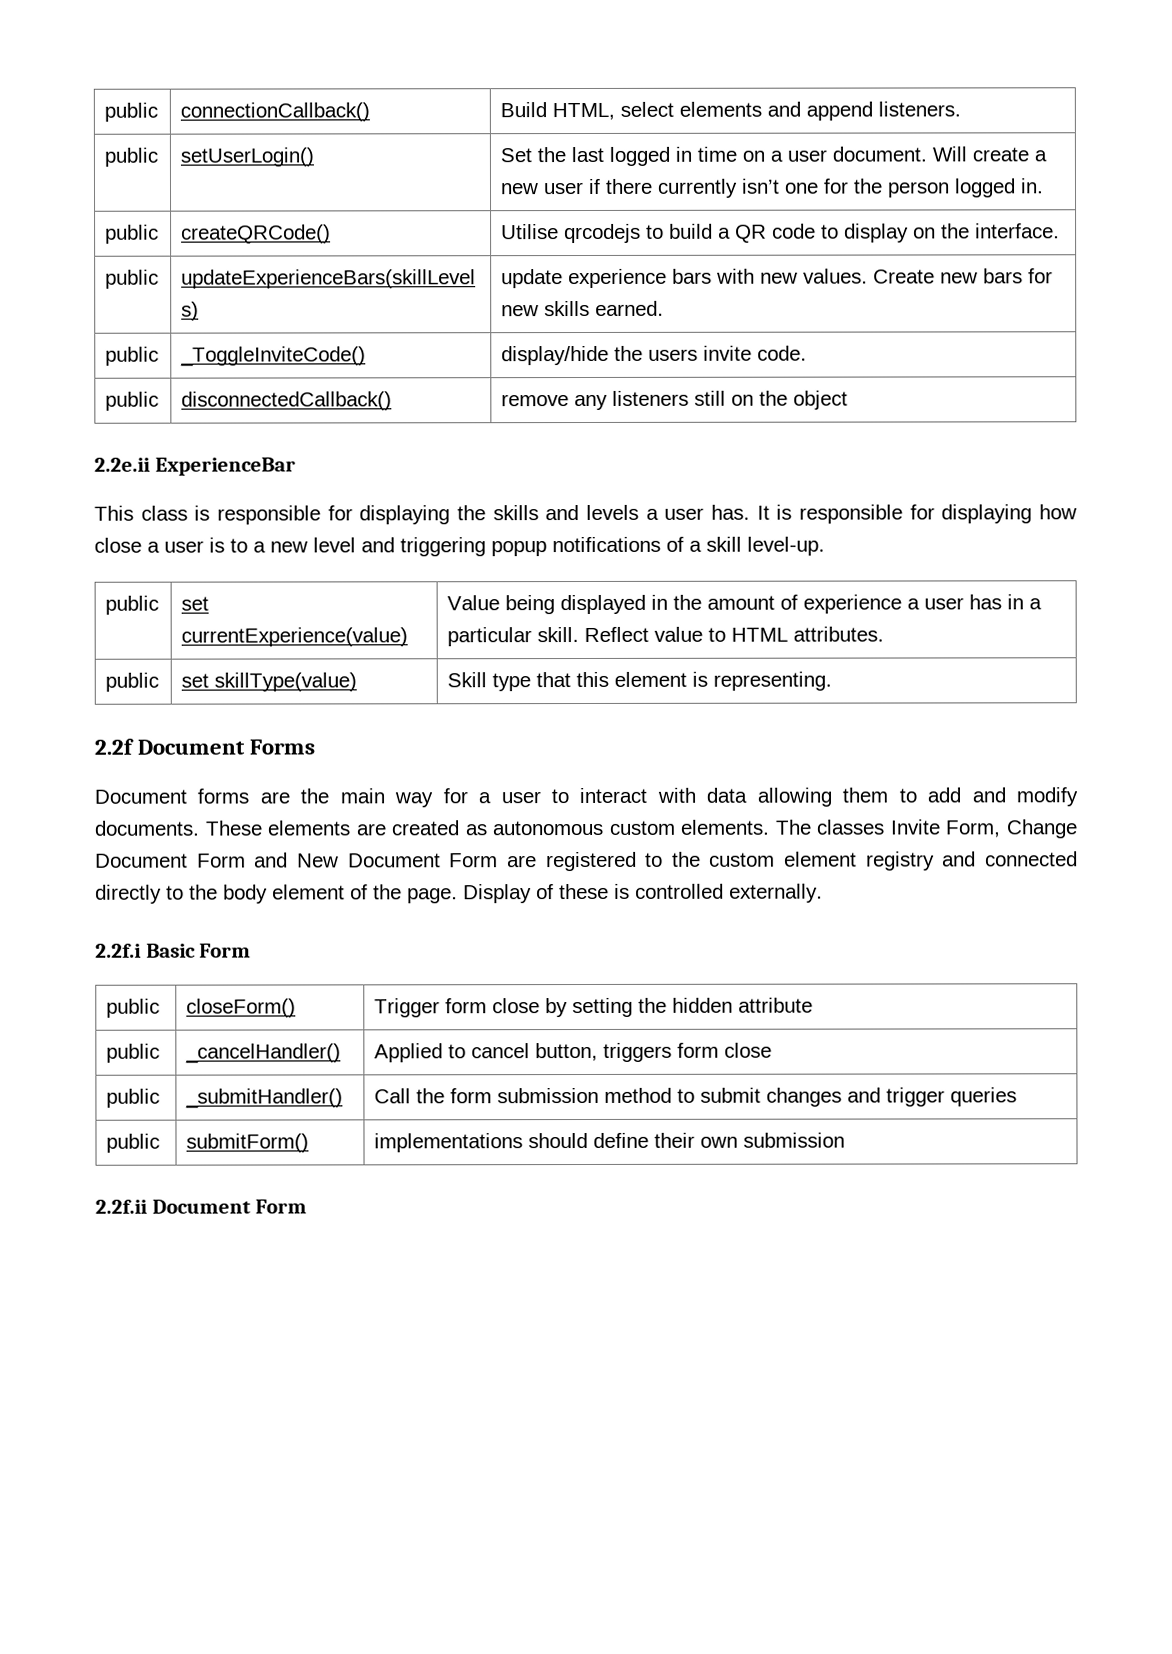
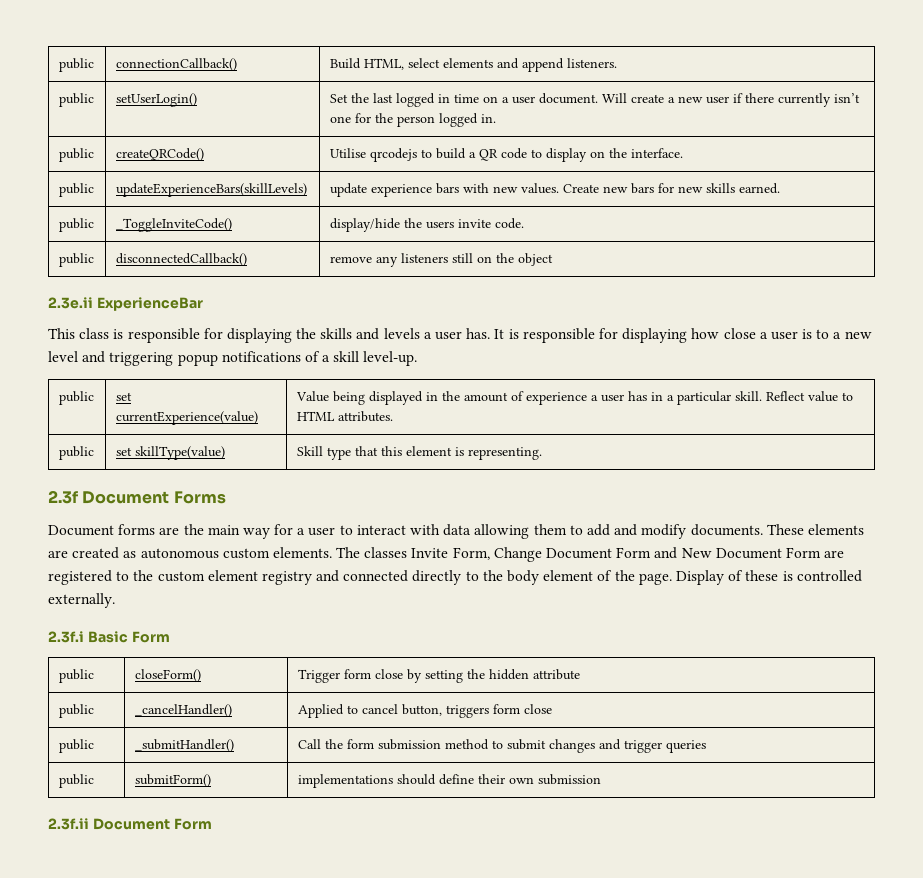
[94,457,151,472] 2.2e.ii -> [48,297,93,309] 2.3e.ii
[94,738,134,755] 2.2f -> [48,490,79,504] 2.3f
[95,943,142,958] 2.2f.i -> [48,631,84,643] 2.3f.i
[95,1199,148,1214] 2.2f.ii -> [48,818,89,830] 2.3f.ii

